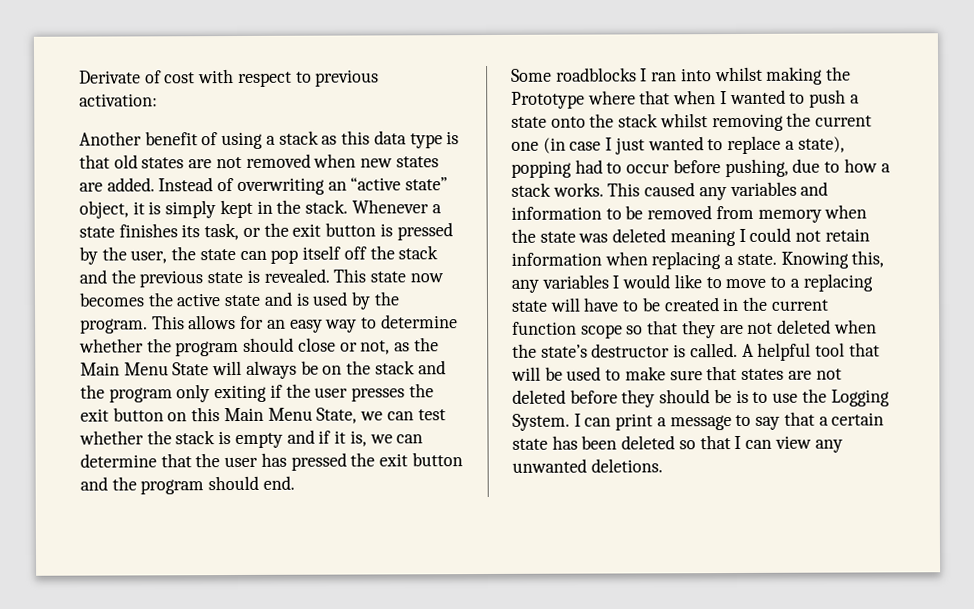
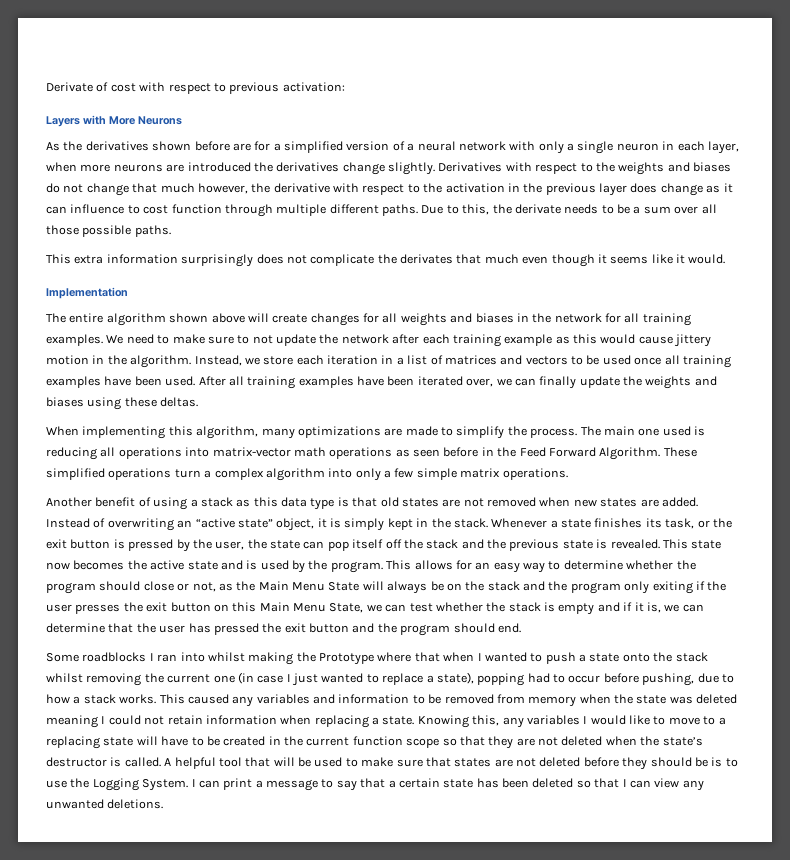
(158, 100) none -> [46,115,182,127] [46,141,739,154] [46,162,731,175] [46,183,733,196] [46,204,717,217] [46,225,171,237] [46,254,726,267] [46,287,128,299] [46,313,691,326] [46,334,712,347] [46,355,731,368] [46,376,717,389] [46,397,199,410] [46,426,705,439] [46,447,697,460] [46,468,568,481] // Layers with More Neurons // As the derivatives shown before are for a simplified version of a neural network with only a single neuron in each layer, when more neurons are introduced the derivatives change slightly. Derivatives with respect to the weights and biases do not change that much however, the derivative with respect to the activation in the previous layer does change as it can influence to cost function through multiple different paths. Due to this, the derivate needs to be a sum over all those possible paths. // This extra information surprisingly does not complicate the derivates that much even though it seems like it would. // Implementation // The entire algorithm shown above will create changes for all weights and biases in the network for all training examples. We need to make sure to not update the network after each training example as this would cause jittery motion in the algorithm. Instead, we store each iteration in a list of matrices and vectors to be used once all training examples have been used. After all training examples have been iterated over, we can finally update the weights and biases using these deltas. // When implementing this algorithm, many optimizations are made to simplify the process. The main one used is reducing all operations into matrix-vector math operations as seen before in the Feed Forward Algorithm. These simplified operations turn a complex algorithm into only a few simple matrix operations.

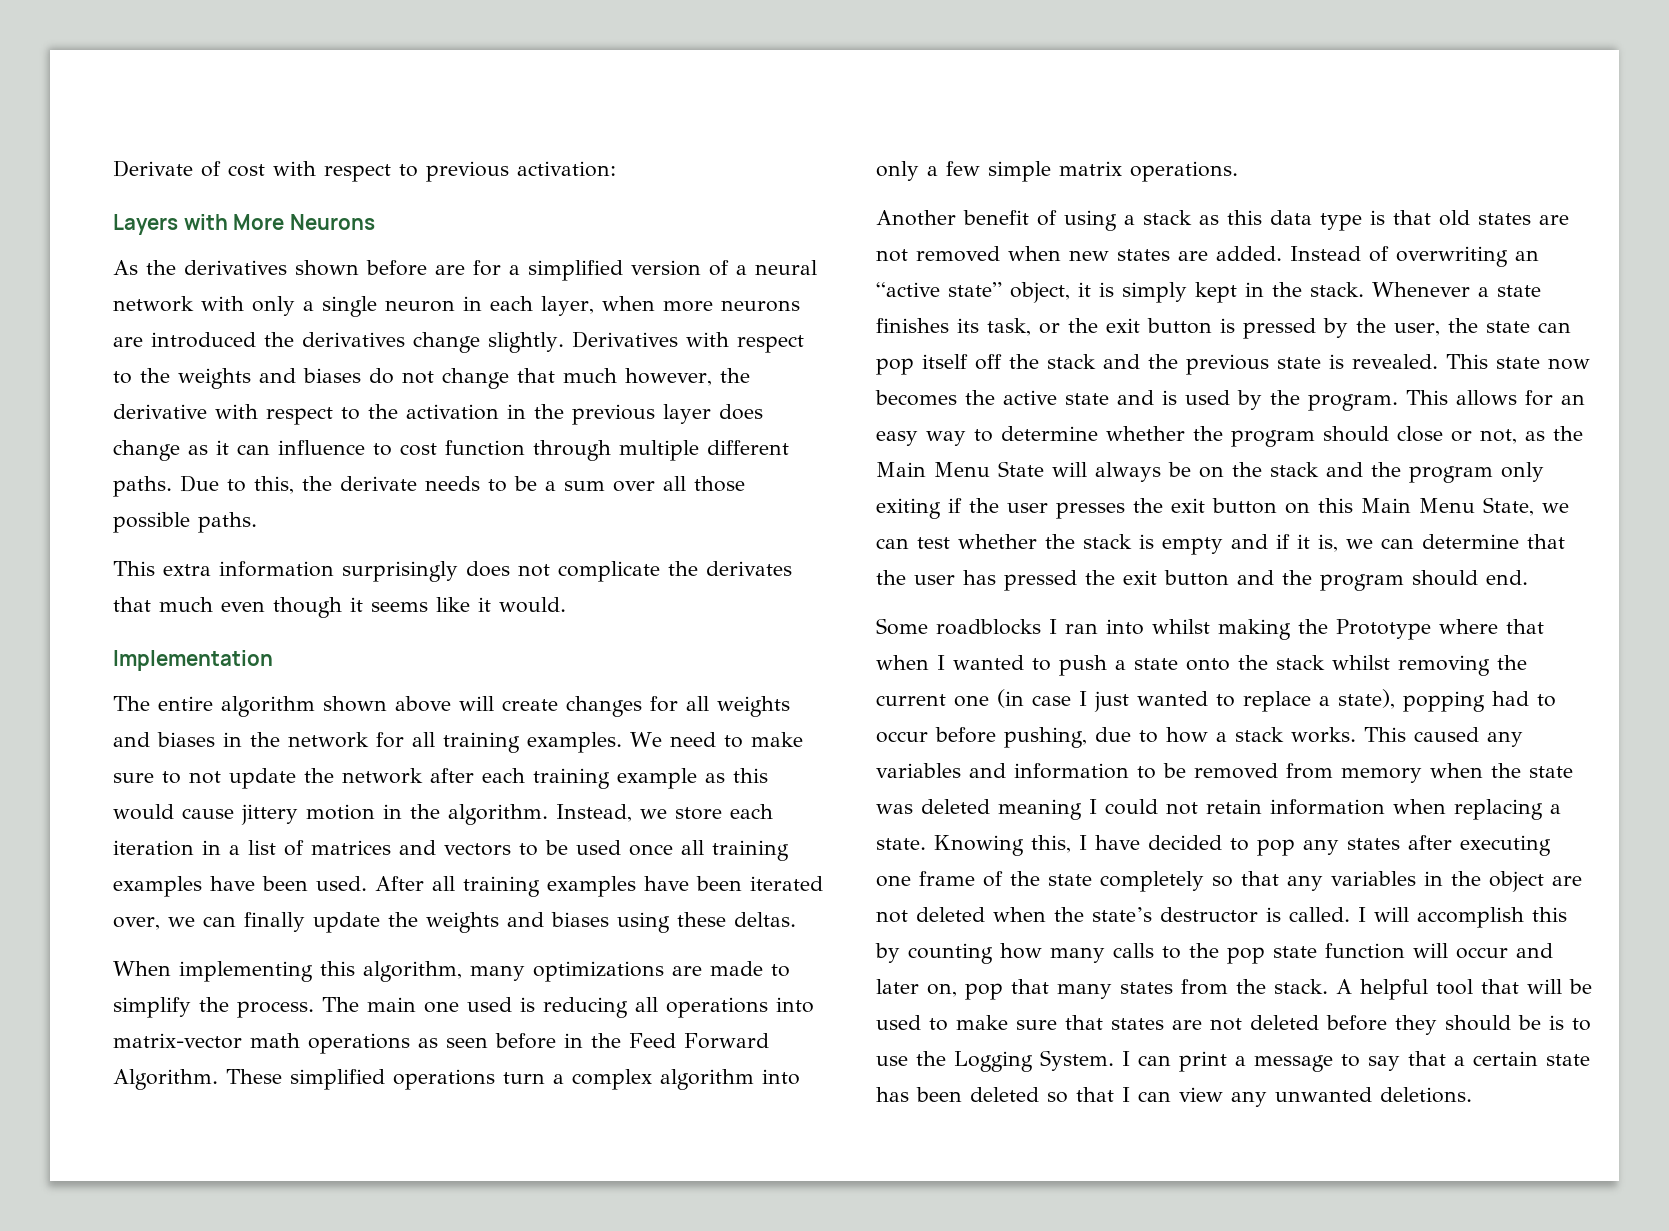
[502,715,726,728] [46,736,514,749] any variables I would like to move to a replacing state will have to be created in the current function scope so that they -> [1079,835,1551,856] [876,871,1544,892] I have decided to pop any states after executing one frame of the state completely so that any variables in the object
(161, 762) none -> [1358,907,1567,928] [875,943,1553,964] [876,979,1328,1000] I will accomplish this by counting how many calls to the pop state function will occur and later on, pop that many states from the stack.

